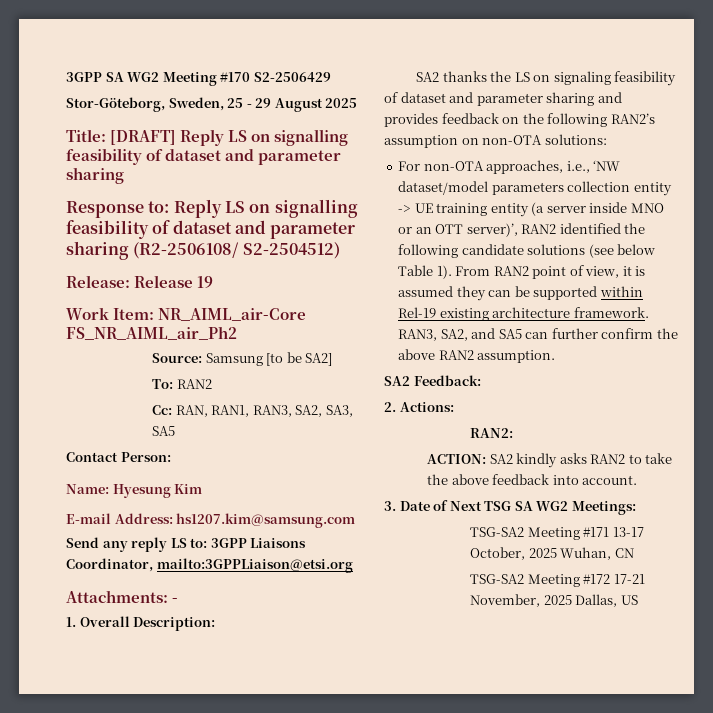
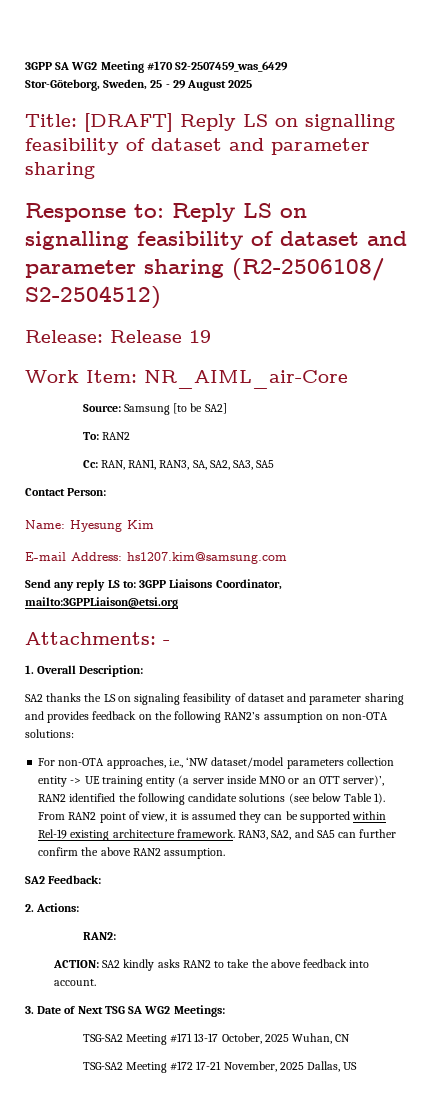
[253,72,331,82] S2-2506429 -> [175,61,289,72] S2-2507459_was_6429
[66,326,237,340] FS_NR_AIML_air_Ph2 -> (348, 379) none
(292, 411) none -> [192,460,207,470] SA,

